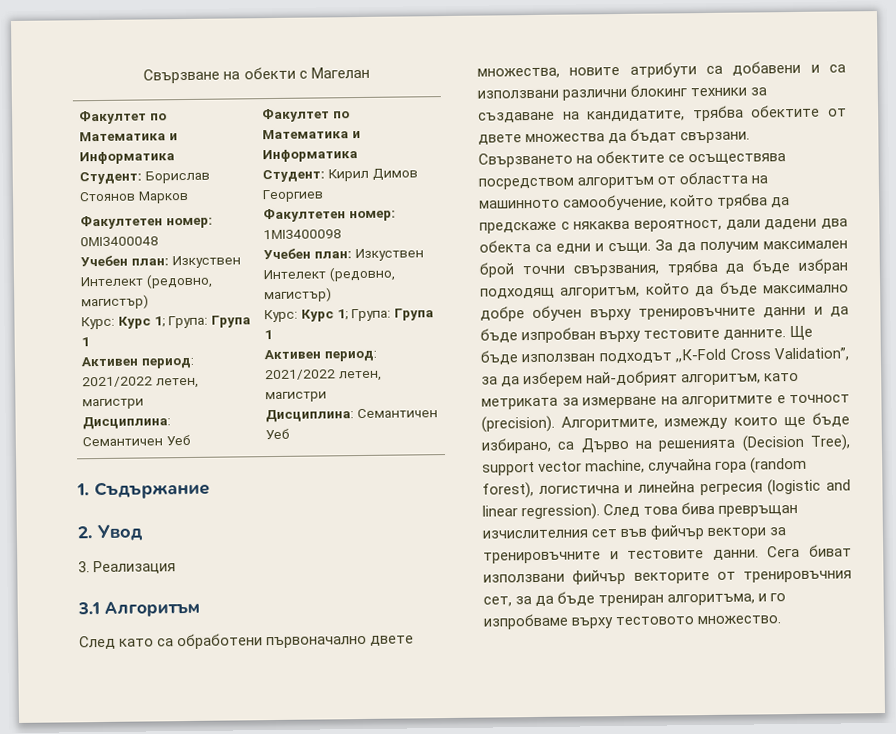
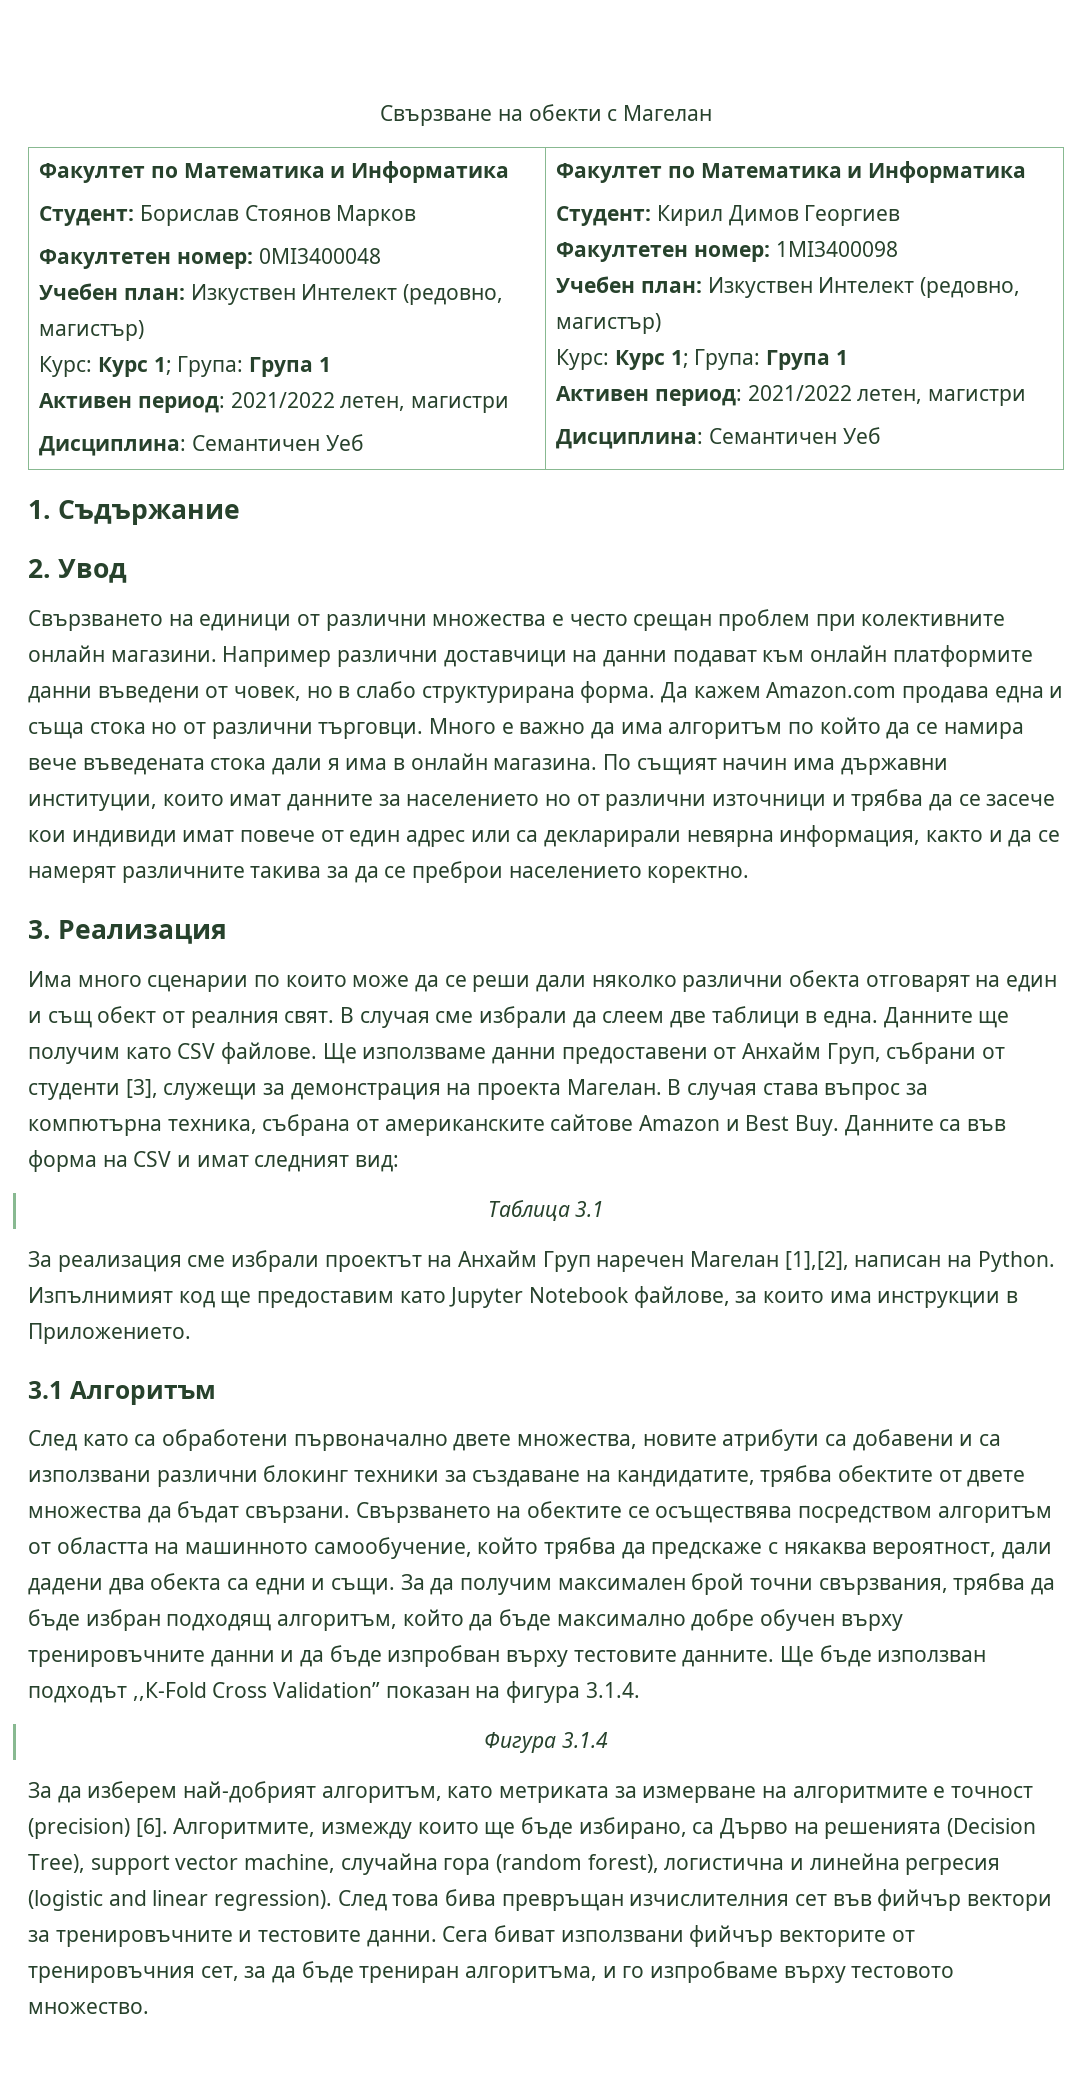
[78,560,177,575] 3. Реализация -> [28,609,1006,631] [28,645,1033,667] [28,681,1064,703] [28,717,1024,739] [28,753,948,775] [28,789,1056,811] [28,825,1061,847] [28,861,750,883] [28,920,228,944] [28,970,1058,992] [28,1006,1010,1028] [28,1042,1006,1064] [28,1079,929,1100] [28,1114,1007,1136] [28,1150,400,1172] [487,1200,605,1221] [28,1250,1055,1272] [28,1286,1019,1308] [28,1323,191,1344] Свързването на единици от различни множества е често срещан проблем при колективните онлайн магазини. Например различни доставчици на данни подават към онлайн платформите данни въведени от човек, но в слабо структурирана форма. Да кажем Amazon.com продава една и съща стока но от различни търговци. Много е важно да има алгоритъм по който да се намира вече въведената стока дали я има в онлайн магазина. По същият начин има държавни институции, които имат данните за населението но от различни източници и трябва да се засече кои индивиди имат повече от един адрес или са декларирали невярна информация, както и да се намерят различните такива за да се преброи населението коректно. // 3. Реализация // Има много сценарии по които може да се реши дали няколко различни обекта отговарят на един и същ обект от реалния свят. В случая сме избрали да слеем две таблици в една. Данните ще получим като CSV файлове. Ще използваме данни предоставени от Анхайм Груп, събрани от студенти [3], служещи за демонстрация на проекта Магелан. В случая става въпрос за компютърна техника, събрана от американските сайтове Amazon и Best Buy. Данните са във форма на CSV и имат следният вид: // Таблица 3.1 // За реализация сме избрали проектът на Анхайм Груп наречен Магелан [1],[2], написан на Python. Изпълнимият код ще предоставим като Jupyter Notebook файлове, за които има инструкции в Приложението.
[774,347,849,362] [481,376,498,385] Validation”, за -> [273,1681,640,1703] [484,1732,608,1753] [28,1782,52,1798] Validation” показан на фигура 3.1.4. // Фигура 3.1.4 // За
[481,415,555,433] (precision). -> [28,1818,168,1839] (precision) [6].

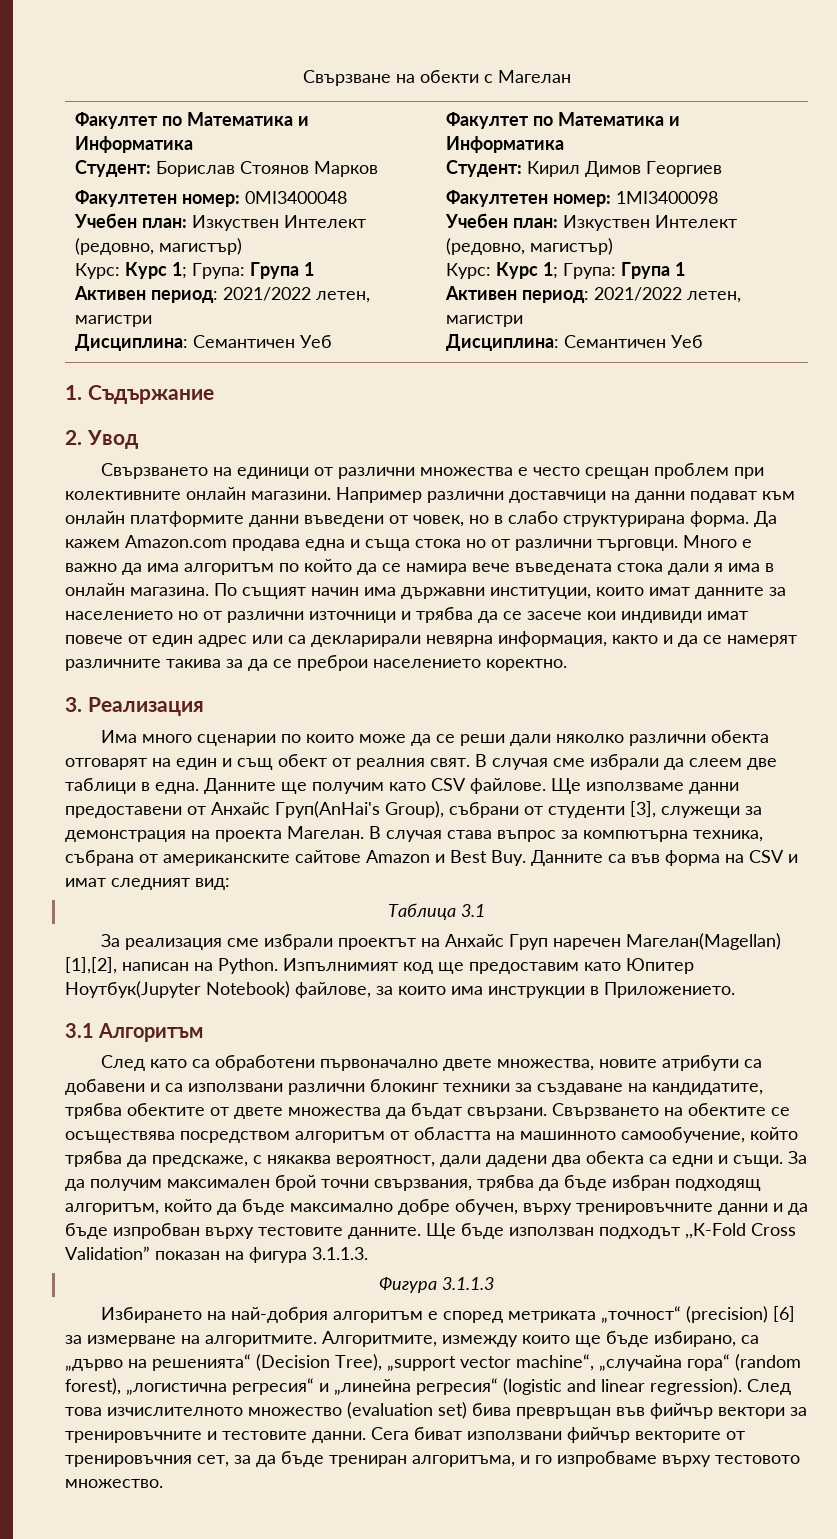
[742,1042,881,1064] Анхайм Груп, -> [211,801,444,818] Анхайс Груп(AnHai's Group),
[458,1250,538,1267] Анхайм -> [444,934,504,947] Анхайс
[690,1251,780,1267] Магелан -> [625,933,781,950] Магелан(Magellan)
[449,1287,630,1308] Jupyter Notebook -> [626,958,694,974] [65,981,290,998] Юпитер Ноутбук(Jupyter Notebook)
[651,1542,763,1559] предскаже -> [152,1155,248,1167] предскаже,
[760,1609,836,1631] обучен -> [455,1199,518,1215] обучен,
[585,1682,640,1698] 3.1.4. -> [312,1247,368,1260] 3.1.1.3.
[561,1732,608,1748] [28,1781,1034,1803] [28,1818,168,1839] 3.1.4 // За да изберем най-добрият алгоритъм, като метриката за измерване на алгоритмите е точност (precision) [6]. -> [442,1277,494,1290] [100,1306,795,1323] [65,1335,317,1347] 3.1.1.3 // Избирането на най-добрия алгоритъм е според метриката „точност“ (precision) [6] за измерване на алгоритмите.
[720,1818,1037,1839] [28,1853,1001,1875] Дърво на решенията (Decision Tree), support vector machine, случайна гора (random forest), логистична и линейна регресия -> [65,1354,801,1371] [65,1378,498,1395] „дърво на решенията“ (Decision Tree), „support vector machine“, „случайна гора“ (random forest), „логистична регресия“ и „линейна регресия“
[445,1889,828,1911] бива превръщан изчислителния сет -> [107,1402,611,1419] изчислителното множество (evaluation set) бива превръщан

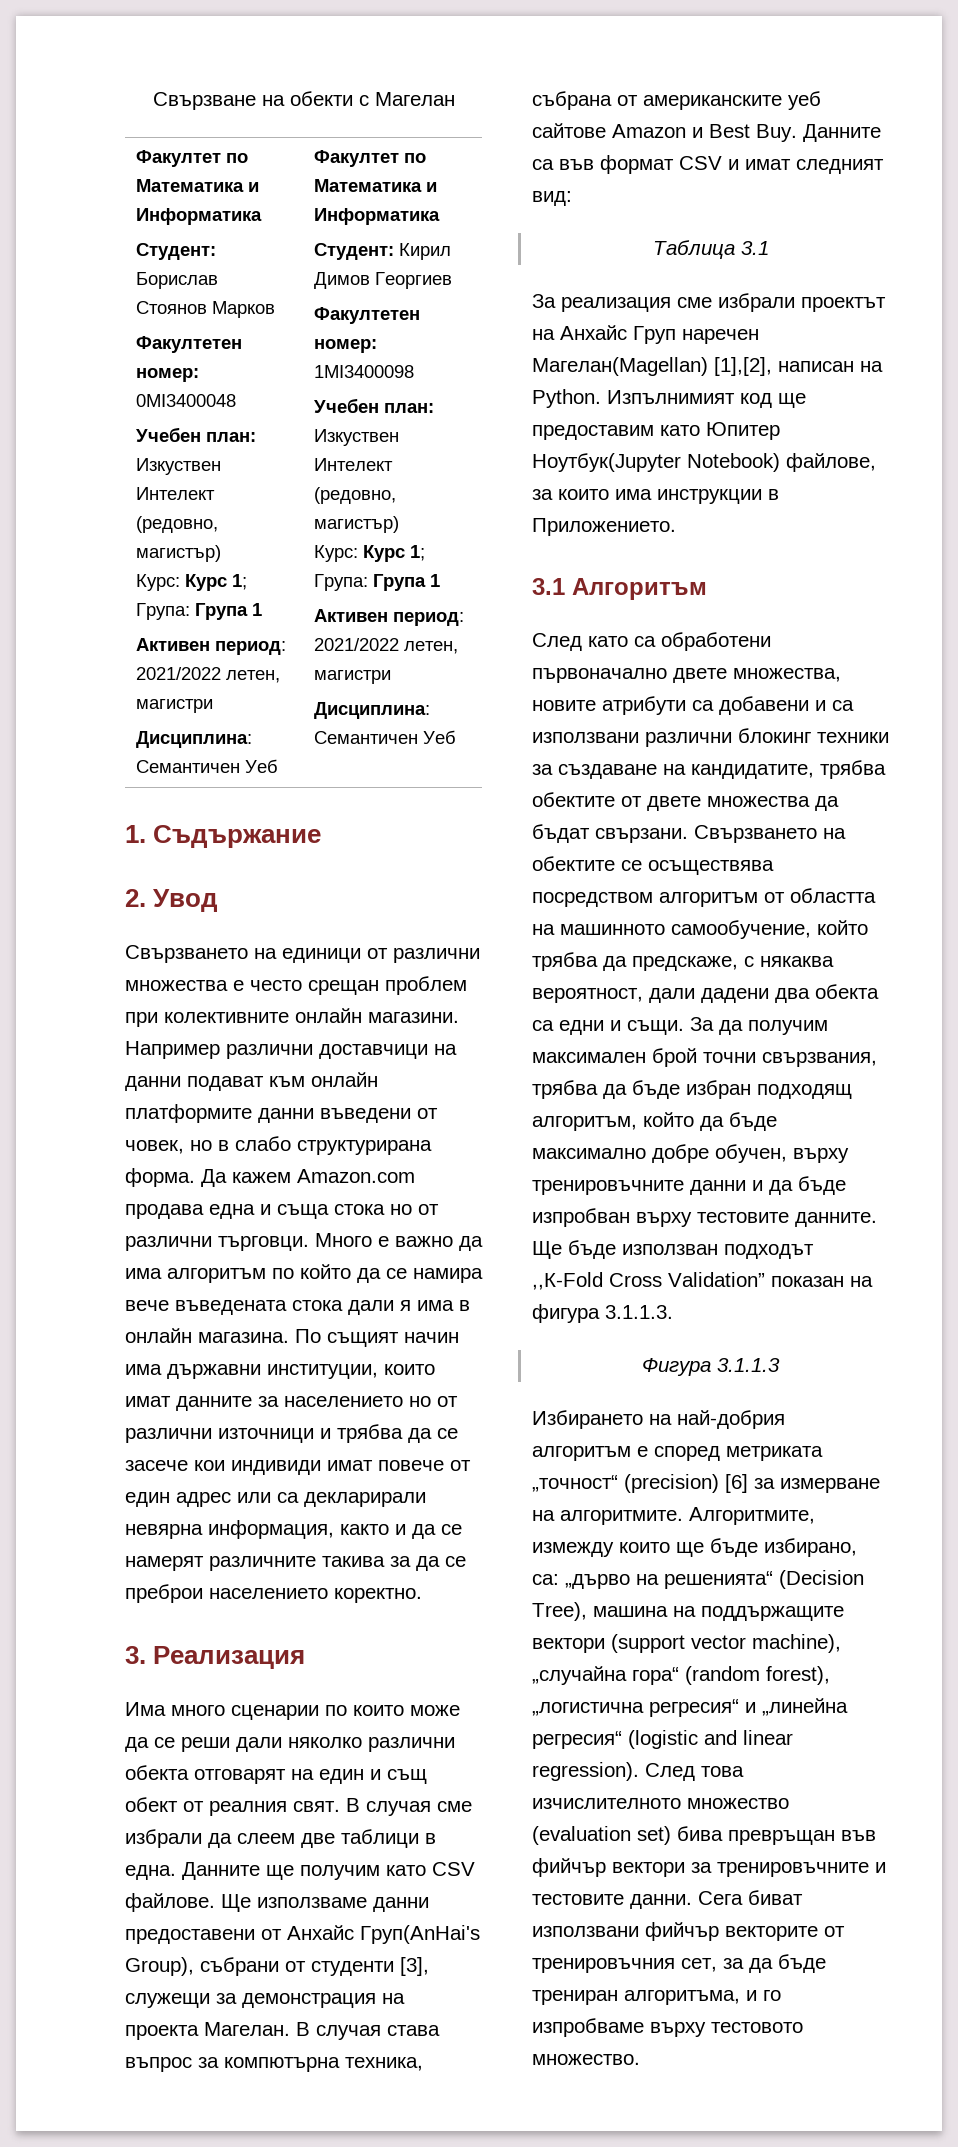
(290, 860) none -> [788,91,821,110] уеб
[665,850,744,866] форма на -> [600,155,674,174] формат
[741,1335,759,1344] са -> [532,1574,559,1585] са:
[387,1354,594,1371] „support vector machine“, -> [593,1606,844,1621] [532,1634,841,1653] машина на поддържащите вектори (support vector machine),

